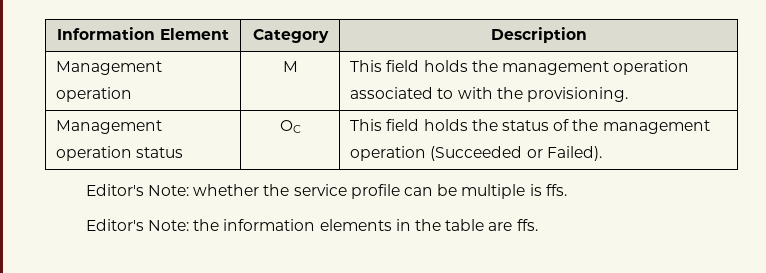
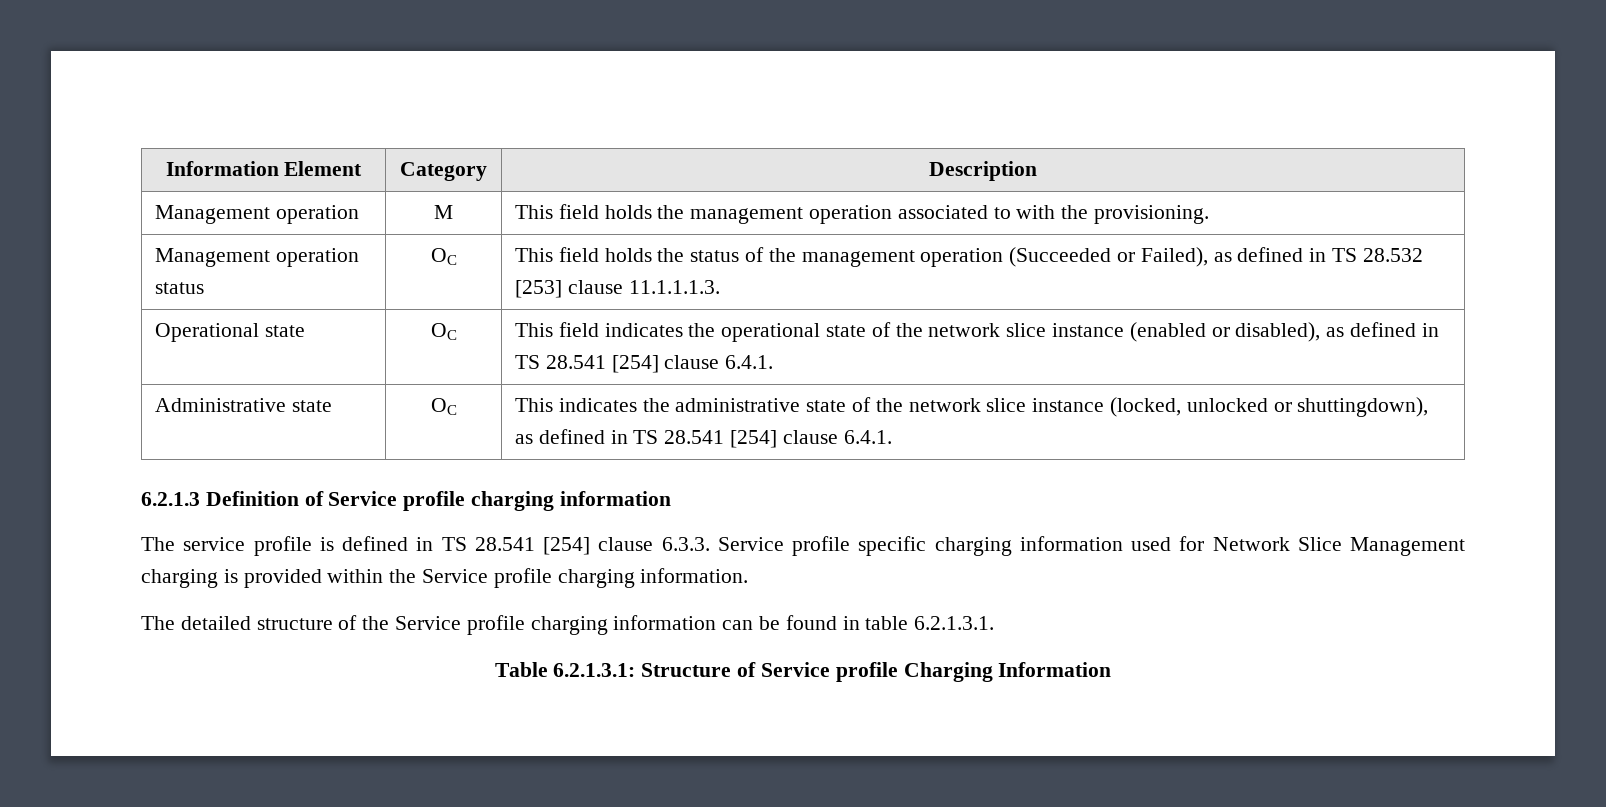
[546,146,602,161] [85,184,567,199] [85,219,538,231] Failed). // Editor's Note: whether the service profile can be multiple is ffs. // Editor's Note: the information elements in the table are ffs. -> [1140,247,1423,267] [514,280,720,298] [154,323,305,342] [430,323,457,340] [514,322,1439,342] [514,355,774,373] [154,398,332,412] [430,398,457,415] [514,397,1429,417] [514,429,892,448] [141,491,671,511] [141,536,1465,556] [141,568,749,588] [141,615,995,635] [494,662,1112,682] Failed), as defined in TS 28.532 [253] clause 11.1.1.1.3. // Operational state | OC | This field indicates the operational state of the network slice instance (enabled or disabled), as defined in TS 28.541 [254] clause 6.4.1. // Administrative state | OC | This indicates the administrative state of the network slice instance (locked, unlocked or shuttingdown), as defined in TS 28.541 [254] clause 6.4.1. // 6.2.1.3 Definition of Service profile charging information // The service profile is defined in TS 28.541 [254] clause 6.3.3. Service profile specific charging information used for Network Slice Management charging is provided within the Service profile charging information. // The detailed structure of the Service profile charging information can be found in table 6.2.1.3.1. // Table 6.2.1.3.1: Structure of Service profile Charging Information

